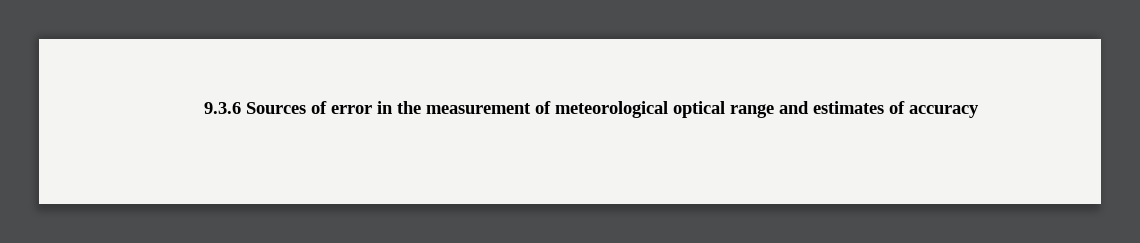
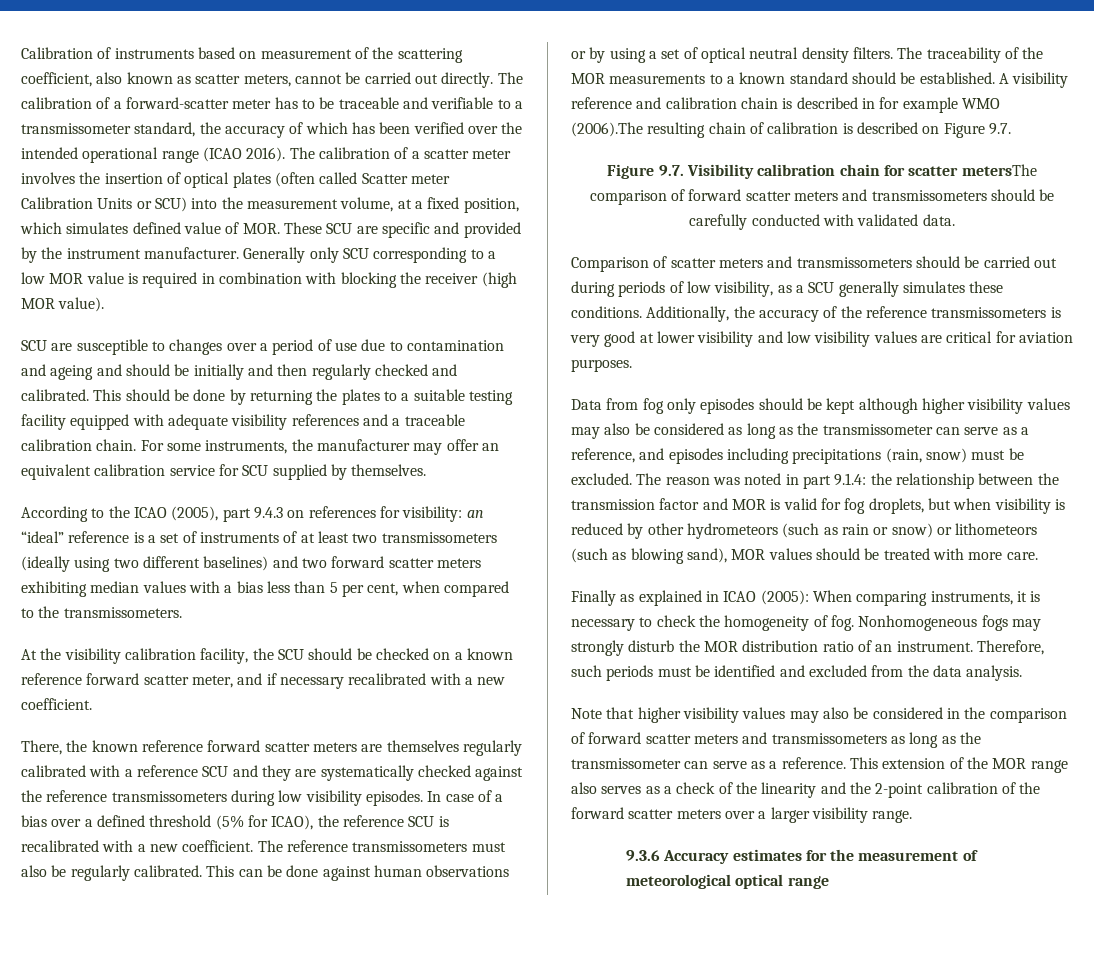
[204,101,394,114] 9.3.6 Sources of error in -> [21,47,463,63] [21,72,523,88] [21,97,523,109] [21,122,523,138] [21,147,512,163] [21,172,450,188] [21,197,519,213] [20,222,521,238] [21,247,496,263] [21,272,517,288] [21,297,105,312] [21,339,504,355] [21,364,458,380] [21,389,513,405] [21,414,465,430] [21,439,499,455] [21,464,427,480] [21,506,484,522] [21,531,497,543] [21,556,481,572] [21,581,509,597] [21,606,182,618] [21,648,513,664] [21,673,506,689] [21,698,92,710] [21,740,522,756] [21,765,524,781] [21,790,504,806] [21,815,449,830] [21,840,506,852] [21,865,510,881] [571,47,1044,63] [571,72,1069,88] [571,97,1000,113] [571,122,1011,138] [607,164,1037,179] [589,189,1055,205] [689,214,955,230] [571,256,1057,272] [571,281,1004,297] [571,306,1061,322] [570,331,1073,347] [571,359,632,372] [571,398,1070,414] [571,423,1029,439] [571,448,1024,464] [571,473,1059,489] [571,498,1065,514] [571,523,1038,539] [571,548,1038,564] [571,590,1041,606] [571,615,1041,631] [571,640,1044,656] [571,665,1023,681] [571,707,1067,723] [571,732,981,748] [571,757,1068,773] [571,782,1041,798] [571,807,913,823] [625,849,827,864] Calibration of instruments based on measurement of the scattering coefficient, also known as scatter meters, cannot be carried out directly. The calibration of a forward-scatter meter has to be traceable and verifiable to a transmissometer standard, the accuracy of which has been verified over the intended operational range (ICAO 2016). The calibration of a scatter meter involves the insertion of optical plates (often called Scatter meter Calibration Units or SCU) into the measurement volume, at a fixed position, which simulates defined value of MOR. These SCU are specific and provided by the instrument manufacturer. Generally only SCU corresponding to a low MOR value is required in combination with blocking the receiver (high MOR value). // SCU are susceptible to changes over a period of use due to contamination and ageing and should be initially and then regularly checked and calibrated. This should be done by returning the plates to a suitable testing facility equipped with adequate visibility references and a traceable calibration chain. For some instruments, the manufacturer may offer an equivalent calibration service for SCU supplied by themselves. // According to the ICAO (2005), part 9.4.3 on references for visibility: an “ideal” reference is a set of instruments of at least two transmissometers (ideally using two different baselines) and two forward scatter meters exhibiting median values with a bias less than 5 per cent, when compared to the transmissometers. // At the visibility calibration facility, the SCU should be checked on a known reference forward scatter meter, and if necessary recalibrated with a new coefficient. // There, the known reference forward scatter meters are themselves regularly calibrated with a reference SCU and they are systematically checked against the reference transmissometers during low visibility episodes. In case of a bias over a defined threshold (5% for ICAO), the reference SCU is recalibrated with a new coefficient. The reference transmissometers must also be regularly calibrated. This can be done against human observations or by using a set of optical neutral density filters. The traceability of the MOR measurements to a known standard should be established. A visibility reference and calibration chain is described in for example WMO (2006).The resulting chain of calibration is described on Figure 9.7. // Figure 9.7. Visibility calibration chain for scatter metersThe comparison of forward scatter meters and transmissometers should be carefully conducted with validated data. // Comparison of scatter meters and transmissometers should be carried out during periods of low visibility, as a SCU generally simulates these conditions. Additionally, the accuracy of the reference transmissometers is very good at lower visibility and low visibility values are critical for aviation purposes. // Data from fog only episodes should be kept although higher visibility values may also be considered as long as the transmissometer can serve as a reference, and episodes including precipitations (rain, snow) must be excluded. The reason was noted in part 9.1.4: the relationship between the transmission factor and MOR is valid for fog droplets, but when visibility is reduced by other hydrometeors (such as rain or snow) or lithometeors (such as blowing sand), MOR values should be treated with more care. // Finally as explained in ICAO (2005): When comparing instruments, it is necessary to check the homogeneity of fog. Nonhomogeneous fogs may strongly disturb the MOR distribution ratio of an instrument. Therefore, such periods must be identified and excluded from the data analysis. // Note that higher visibility values may also be considered in the comparison of forward scatter meters and transmissometers as long as the transmissometer can serve as a reference. This extension of the MOR range also serves as a check of the linearity and the 2-point calibration of the forward scatter meters over a larger visibility range. // 9.3.6 Accuracy estimates for
[779,101,980,118] and estimates of accuracy -> (829, 882) none

